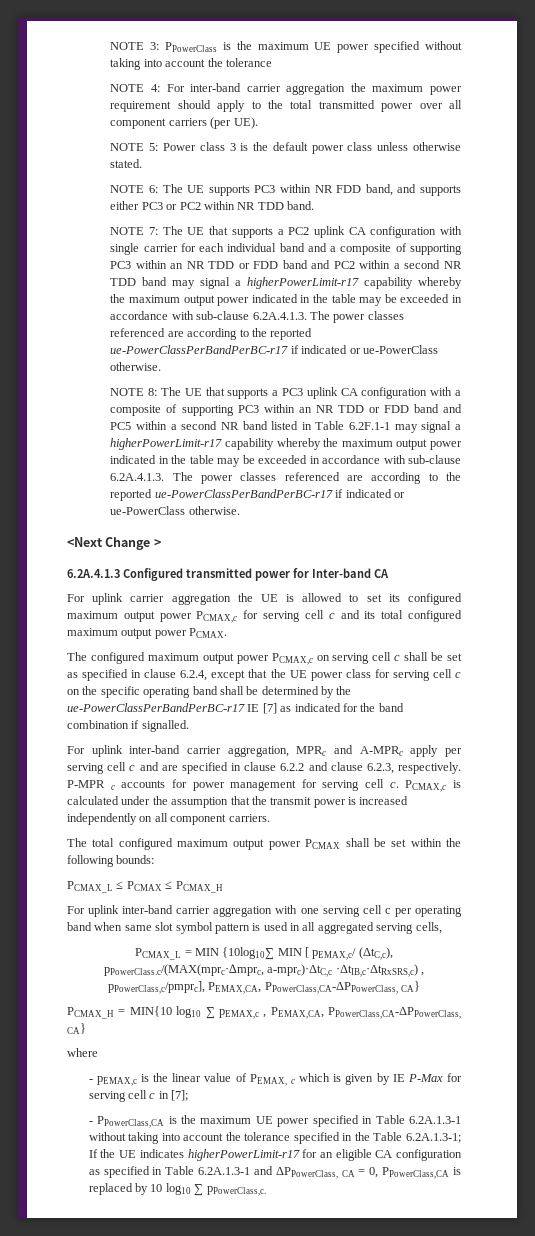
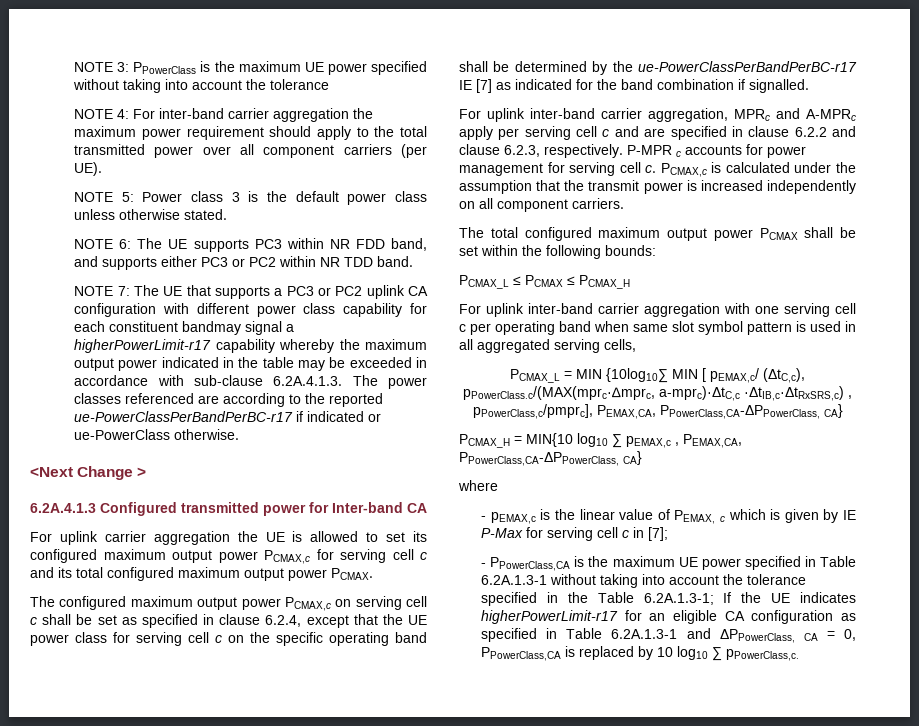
(284, 232) none -> [286,286,331,296] PC3 or
[110,243,462,255] [110,260,462,269] [110,277,462,289] [110,294,463,306] [110,311,404,323] [110,328,313,340] [110,345,438,354] [110,362,162,371] [110,387,462,399] [110,404,462,416] [110,421,418,433] single carrier for each individual band and a composite of supporting PC3 within an NR TDD or FDD band and PC2 within a second NR TDD band may signal a higherPowerLimit-r17 capability whereby the maximum output power indicated in the table may be exceeded in accordance with sub-clause 6.2A.4.1.3. The power classes referenced are according to the reported ue-PowerClassPerBandPerBC-r17 if indicated or ue-PowerClass otherwise. // NOTE 8: The UE that supports a PC3 uplink CA configuration with a composite of supporting PC3 within an NR TDD or FDD band and PC5 within a second NR band listed in Table 6.2F.1-1 may -> [196,303,427,317] [74,321,242,335] different power class capability for each constituent bandmay

